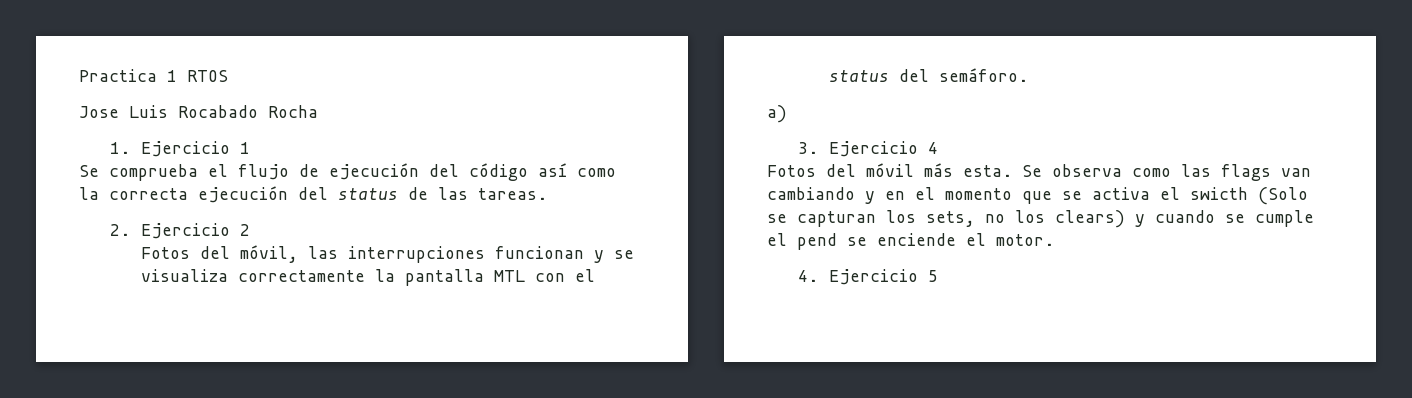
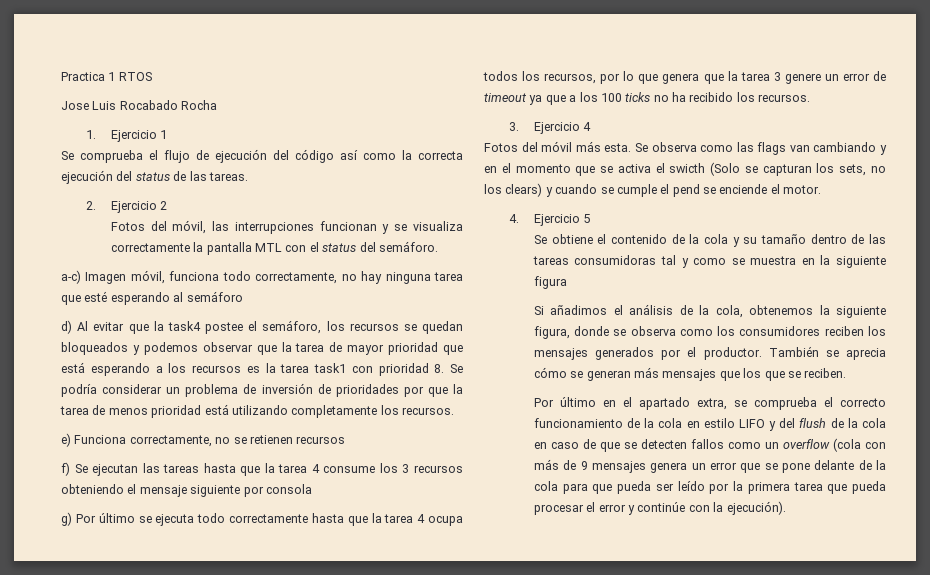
[767,105,787,123] a) -> [61,270,464,284] [61,291,243,305] [61,320,464,334] [61,342,463,355] [61,362,463,376] [61,383,464,397] [60,404,454,418] [61,433,346,447] [61,462,464,476] [61,484,312,497] [61,512,463,526] [483,71,886,84] [484,92,811,105] a-c) Imagen móvil, funciona todo correctamente, no hay ninguna tarea que esté esperando al semáforo // d) Al evitar que la task4 postee el semáforo, los recursos se quedan bloqueados y podemos observar que la tarea de mayor prioridad que está esperando a los recursos es la tarea task1 con prioridad 8. Se podría considerar un problema de inversión de prioridades por que la tarea de menos prioridad está utilizando completamente los recursos. // e) Funciona correctamente, no se retienen recursos // f) Se ejecutan las tareas hasta que la tarea 4 consume los 3 recursos obteniendo el mensaje siguiente por consola // g) Por último se ejecuta todo correctamente hasta que la tarea 4 ocupa todos los recursos, por lo que genera que la tarea 3 genere un error de timeout ya que a los 100 ticks no ha recibido los recursos.
(938, 276) none -> [533,234,886,247] [532,255,886,268] [533,276,567,289] [533,304,886,318] [533,326,886,339] [533,346,886,360] [533,367,847,381] [533,397,886,410] [533,418,886,431] [533,438,886,452] [533,459,886,473] [533,481,886,494] [533,501,786,515] // Se obtiene el contenido de la cola y su tamaño dentro de las tareas consumidoras tal y como se muestra en la siguiente figura // Si añadimos el análisis de la cola, obtenemos la siguiente figura, donde se observa como los consumidores reciben los mensajes generados por el productor. También se aprecia cómo se generan más mensajes que los que se reciben. // Por último en el apartado extra, se comprueba el correcto funcionamiento de la cola en estilo LIFO y del flush de la cola en caso de que se detecten fallos como un overflow (cola con más de 9 mensajes genera un error que se pone delante de la cola para que pueda ser leído por la primera tarea que pueda procesar el error y continúe con la ejecución).

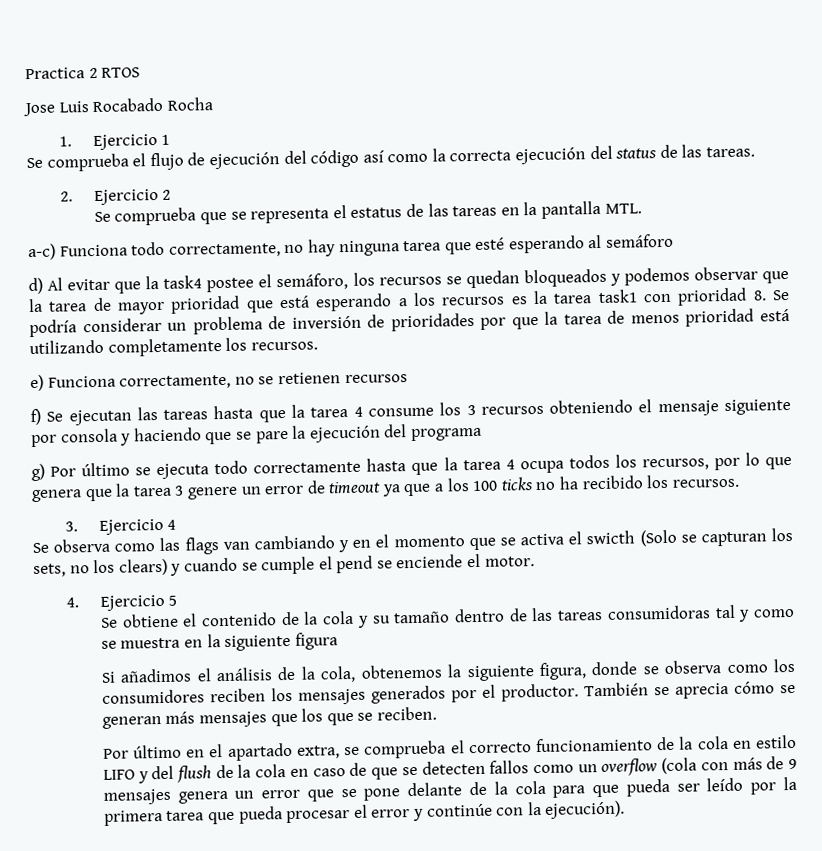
[108,72,116,81] 1 -> [88,67,98,79] 2
[110,220,463,234] [110,241,438,255] [61,270,220,284] Fotos del móvil, las interrupciones funcionan y se visualiza correctamente la pantalla MTL con el status del semáforo. // a-c) Imagen móvil, funciona -> [93,200,642,226] [28,243,128,261] Se comprueba que se representa el estatus de las tareas en la pantalla MTL. // a-c) Funciona
(312, 489) none -> [120,424,482,446] y haciendo que se pare la ejecución del programa
[484,141,632,152] Fotos del móvil más esta. -> (177, 524) none

